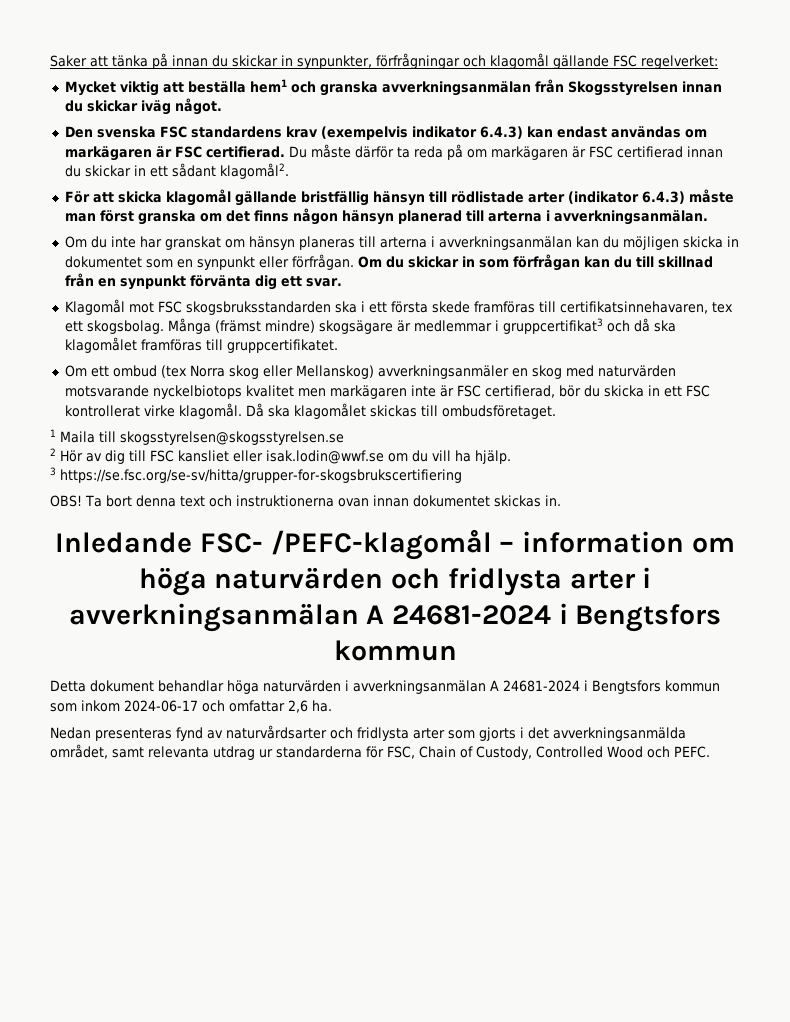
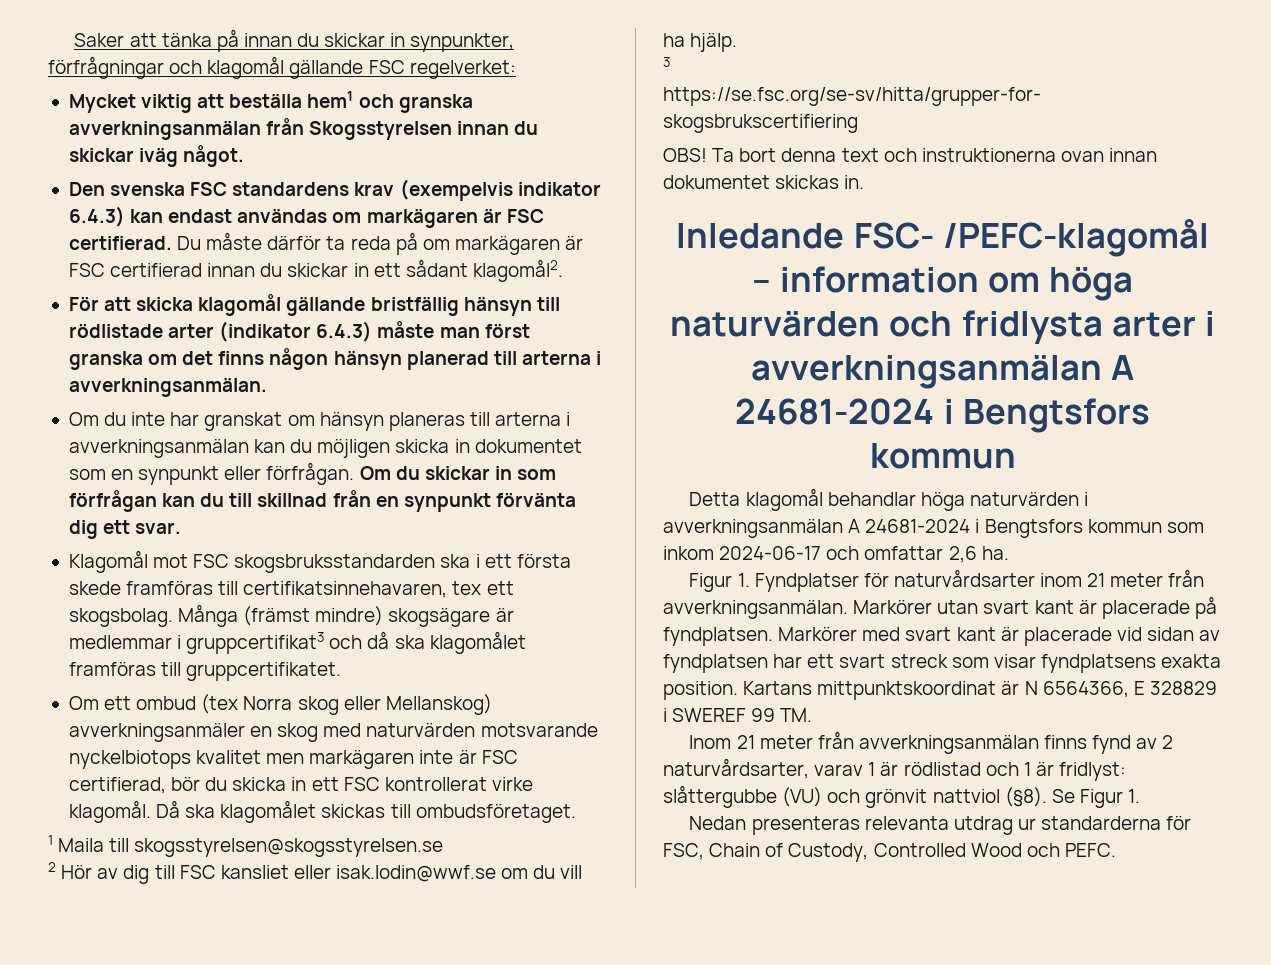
[90,680,154,692] dokument -> [745,488,823,511] klagomål
[50,725,686,741] [50,744,144,759] Nedan presenteras fynd av naturvårdsarter och fridlysta arter som gjorts i det avverkningsanmälda området, samt -> [689,569,1205,592] [663,596,1217,619] [663,627,1221,646] [663,654,1222,673] [663,681,1217,700] [663,708,813,722] [689,731,1174,754] [663,758,1127,781] [663,785,1141,808] [689,816,860,835] Figur 1. Fyndplatser för naturvårdsarter inom 21 meter från avverkningsanmälan. Markörer utan svart kant är placerade på fyndplatsen. Markörer med svart kant är placerade vid sidan av fyndplatsen har ett svart streck som visar fyndplatsens exakta position. Kartans mittpunktskoordinat är N 6564366, E 328829 i SWEREF 99 TM. // Inom 21 meter från avverkningsanmälan finns fynd av 2 naturvårdsarter, varav 1 är rödlistad och 1 är fridlyst: slåttergubbe (VU) och grönvit nattviol (§8). Se Figur 1. // Nedan presenteras

